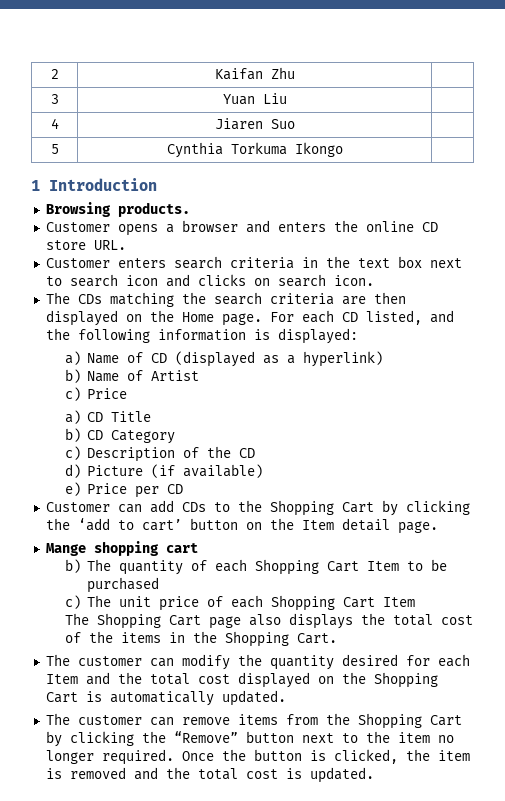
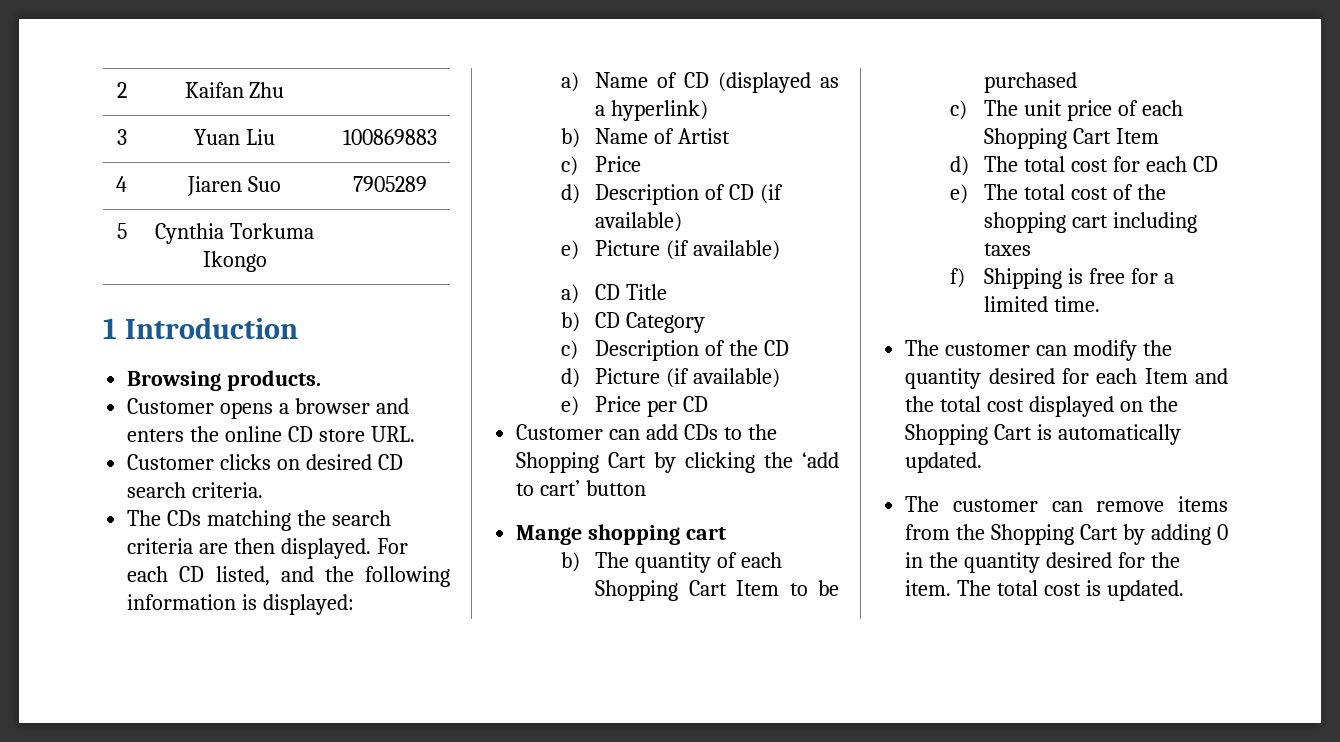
(287, 98) none -> [342,129,437,145] 100869883
(295, 124) none -> [352,176,427,192] 7905289
[117,256,462,269] [45,274,374,287] enters search criteria in the text box next to search icon and clicks on search icon. -> [220,454,403,470] [127,482,264,498] clicks on desired CD search criteria.
[45,310,262,326] displayed on the Home page. -> [281,538,372,559] displayed.
(128, 393) none -> [560,184,784,205] [595,212,683,232] [560,240,781,260] // d) Description of CD (if available) // e) Picture (if available)
[245,518,438,534] on the Item detail page. -> (647, 488) none
[64,613,473,629] [64,631,337,647] The Shopping Cart page also displays the total cost of the items in the Shopping Cart. -> [949,156,1218,176] [949,184,1166,204] [984,212,1198,233] [984,243,1032,256] [949,268,1174,289] [984,296,1101,312] d) The total cost for each CD // e) The total cost of the shopping cart including taxes // f) Shipping is free for a limited time.
[69,731,454,746] [45,749,470,765] [45,767,190,780] clicking the “Remove” button next to the item no longer required. Once the button is clicked, the item is removed and the -> [1151,524,1228,545] [905,552,1180,573] [905,580,992,596] adding 0 in the quantity desired for the item. The

